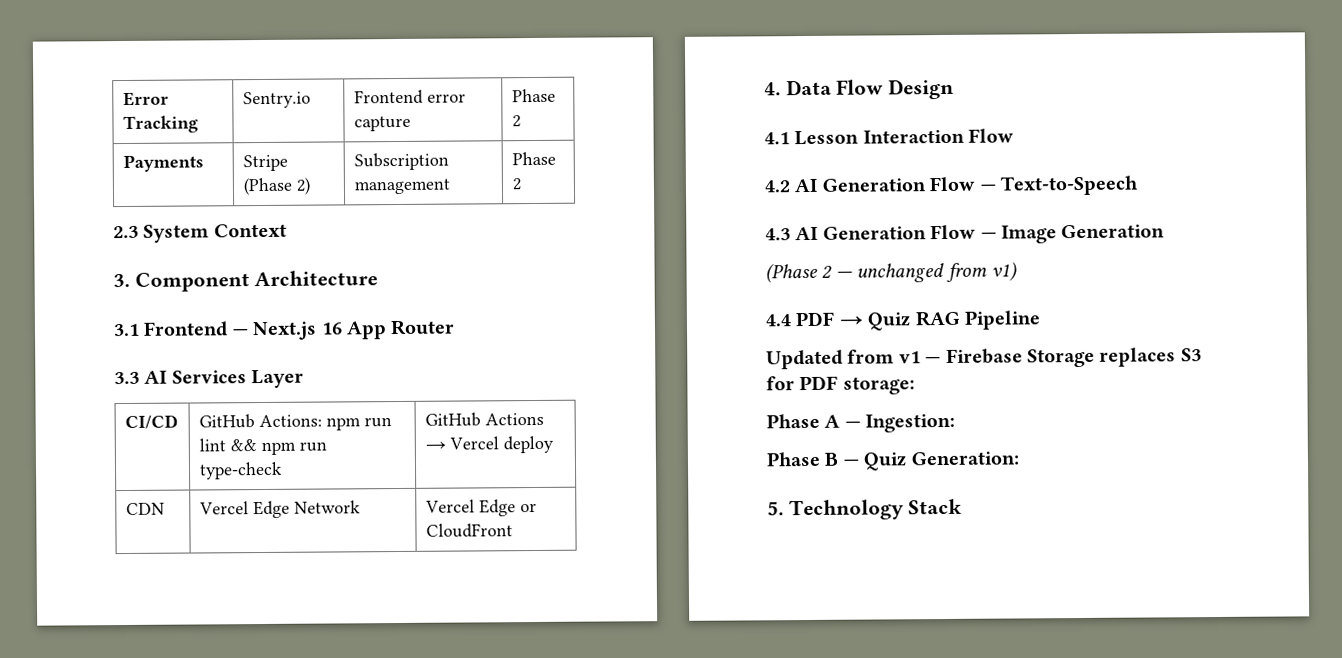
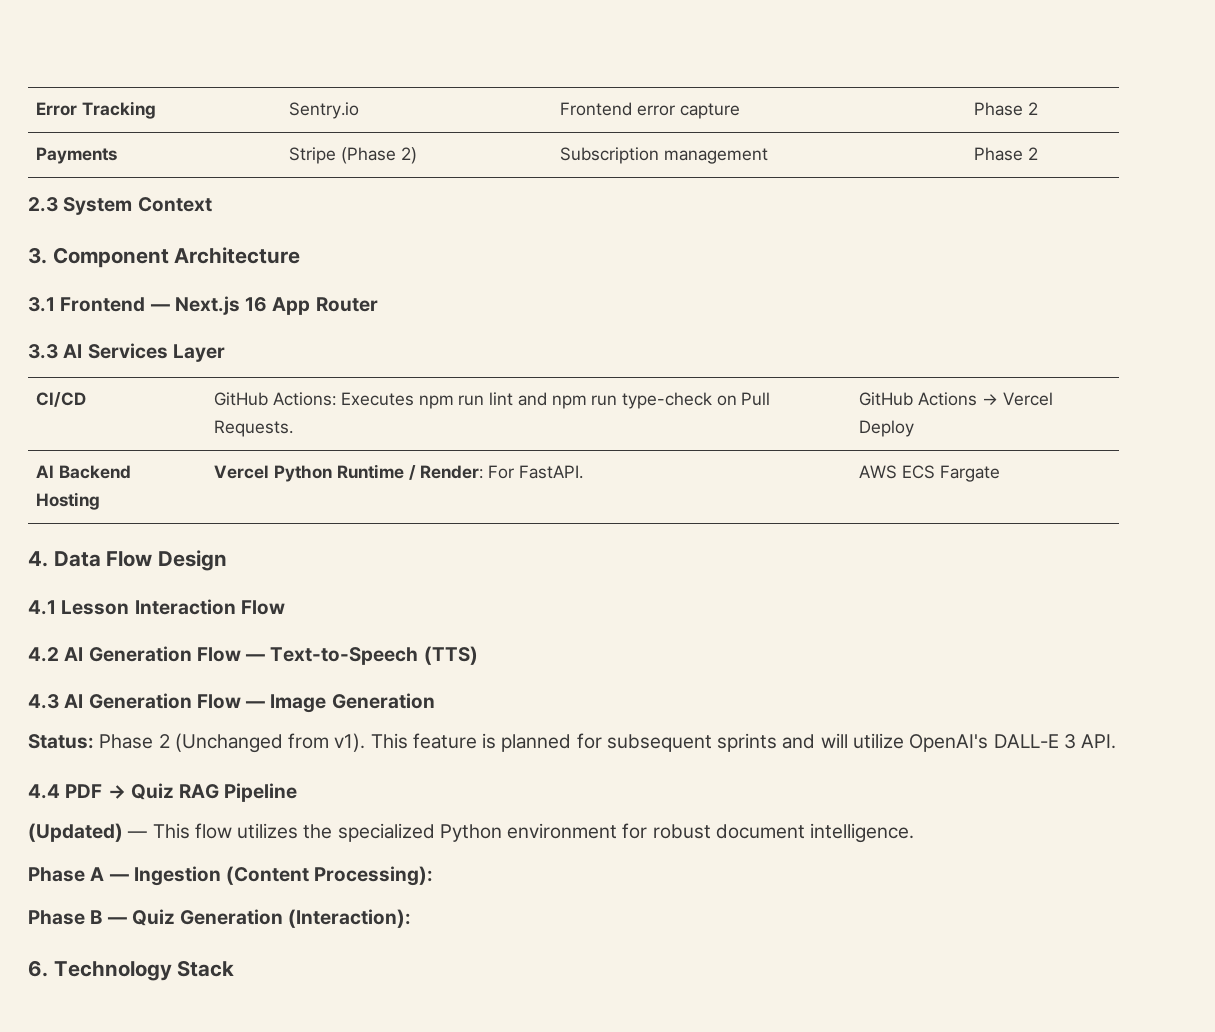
(322, 421) none -> [340,392,414,406] Executes
[229,439,257,452] && -> [517,392,547,406] and
(283, 470) none -> [716,392,771,406] [214,420,294,437] on Pull Requests.
[502,435,554,454] [125,502,165,516] [198,500,361,519] [424,499,537,517] [425,523,513,538] deploy // CDN | Vercel Edge Network | Vercel Edge or CloudFront -> [859,420,915,437] [36,465,132,479] [36,492,101,510] [214,464,583,482] [859,465,1000,482] Deploy // AI Backend Hosting | Vercel Python Runtime / Render: For FastAPI. | AWS ECS Fargate
(1139, 185) none -> [423,646,478,665] (TTS)
[765,261,1017,284] (Phase 2 — unchanged from v1) -> [28,733,1117,753] Status: Phase 2 (Unchanged from v1). This feature is planned for subsequent sprints and will utilize OpenAI's DALL-E 3 API.
[766,347,1202,370] [766,375,915,395] Updated from v1 — Firebase Storage replaces S3 for PDF storage: -> [28,823,915,843] (Updated) — This flow utilizes the specialized Python environment for robust document intelligence.
[865,413,956,433] Ingestion: -> [133,866,434,886] Ingestion (Content Processing):
[910,451,1020,466] [767,501,784,516] Generation: // 5. -> [180,909,412,928] [28,960,48,977] Generation (Interaction): // 6.

